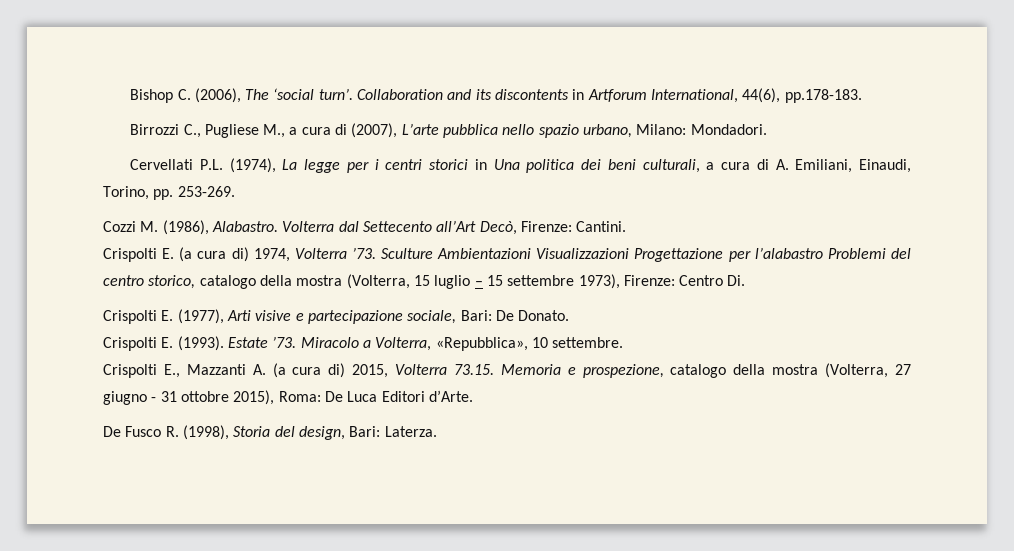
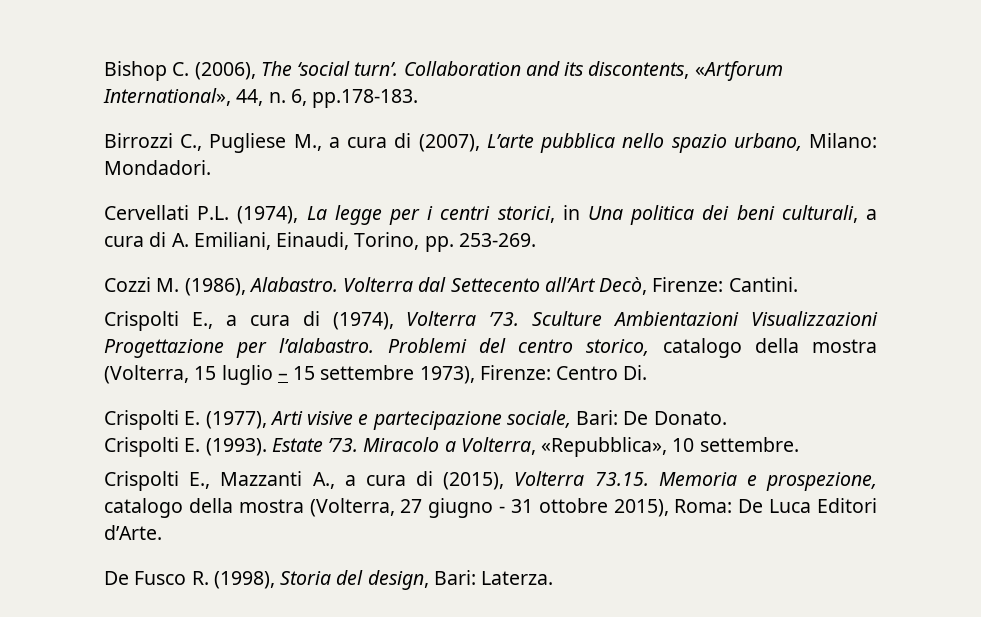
[495,88,781,103] discontents in Artforum International, 44(6), -> [588,61,783,81] [103,88,307,106] discontents, «Artforum International», 44, n. 6,
[429,159,469,170] storici -> [497,206,555,223] storici,
[162,247,290,262] E. (a cura di) 1974, -> [191,311,394,330] E., a cura di (1974),
[754,247,823,259] l’alabastro -> [279,338,375,353] l’alabastro.
[252,363,389,378] A. (a cura di) 2015, -> [312,471,505,490] A., a cura di (2015),

